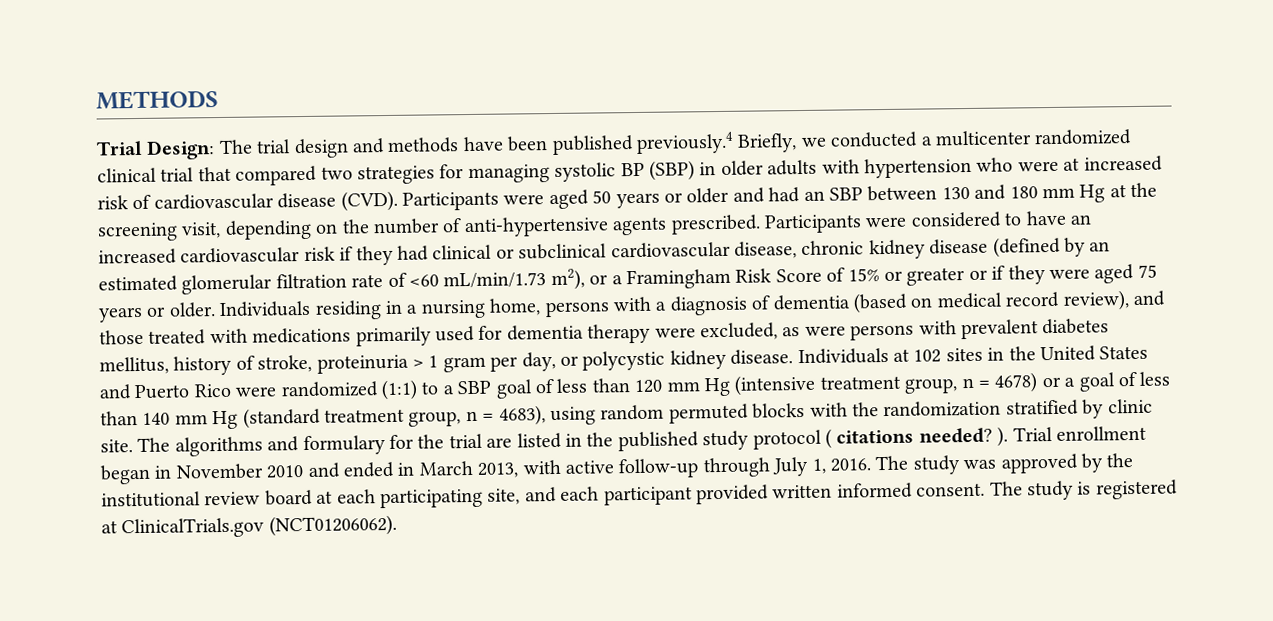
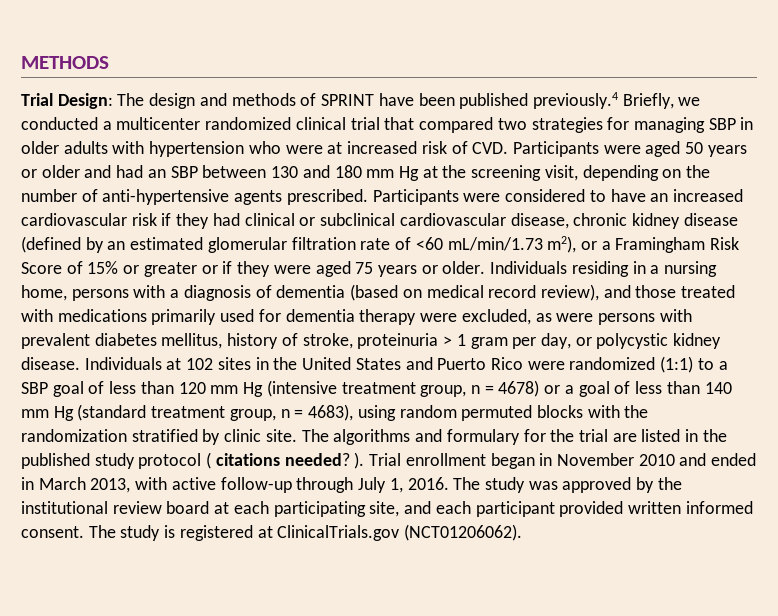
[256,139,292,154] trial -> (145, 99) none
(460, 145) none -> [300,93,375,106] of SPRINT
[554,160,695,182] systolic BP (SBP) -> [708,118,736,130] SBP
[153,190,398,212] cardiovascular disease (CVD). -> [472,142,509,154] CVD.

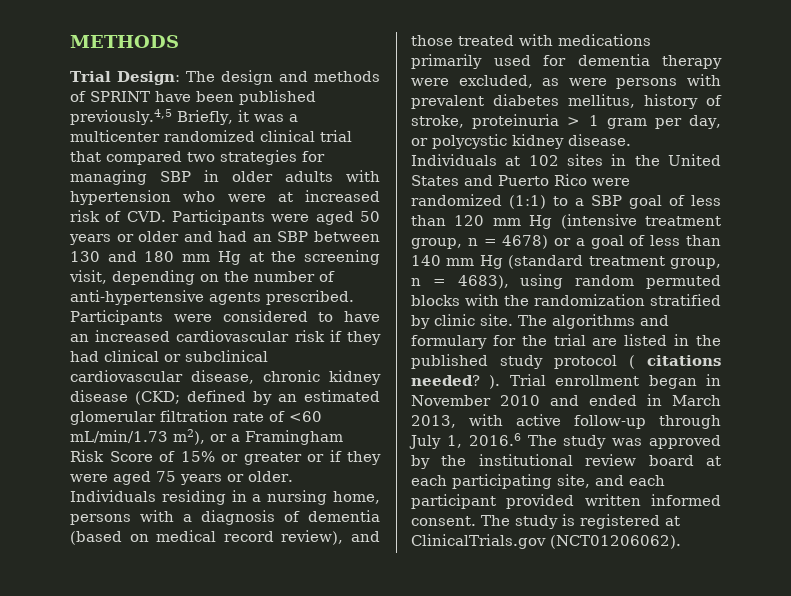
[532,92,701,109] [21,117,98,130] previously.4 Briefly, we conducted -> [70,109,284,125] previously.4,5 Briefly, it was
[21,236,81,253] (defined -> [135,390,246,405] (CKD; defined
[407,477,449,490] 2016. -> [468,433,521,446] 2016.6

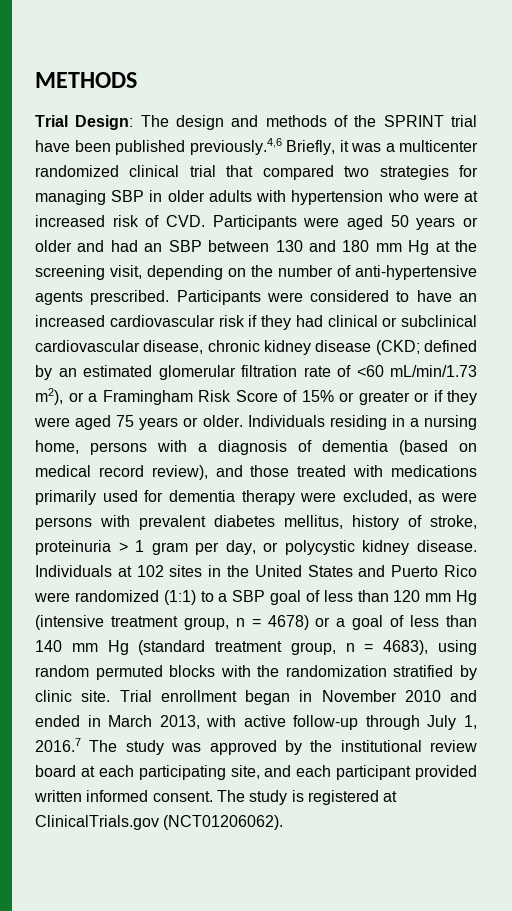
[90,91,150,102] SPRINT -> [354,115,477,127] the SPRINT trial
[70,109,172,125] previously.4,5 -> [189,138,282,155] previously.4,6
[518,314,669,329] [411,334,721,349] [411,354,721,369] [411,375,501,389] The algorithms and formulary for the trial are listed in the published study protocol ( citations needed? ). -> (111, 696) none
[468,433,521,446] 2016.6 -> [35,738,81,752] 2016.7

